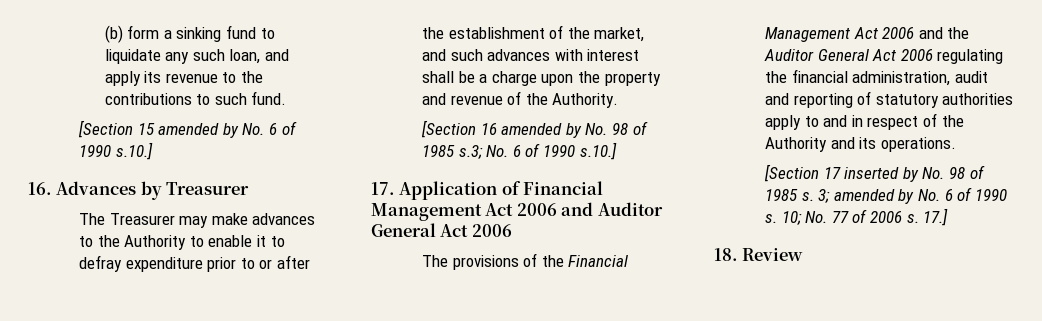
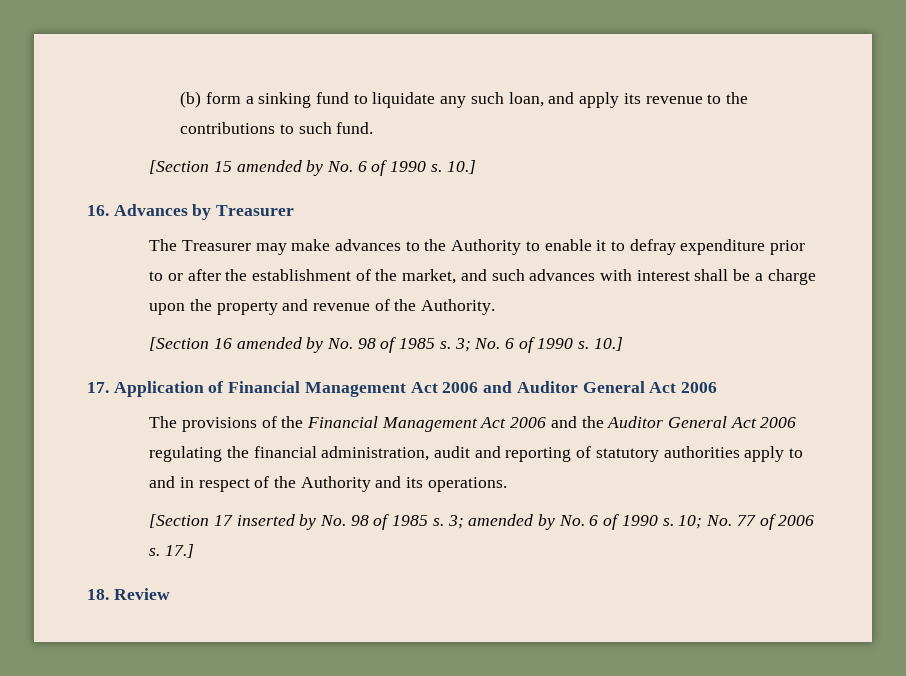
[115,142,153,160] s.10.] -> [430,160,476,174] s. 10.]
[458,142,617,160] s.3; No. 6 of 1990 s.10.] -> [439,337,623,353] s. 3; No. 6 of 1990 s. 10.]

